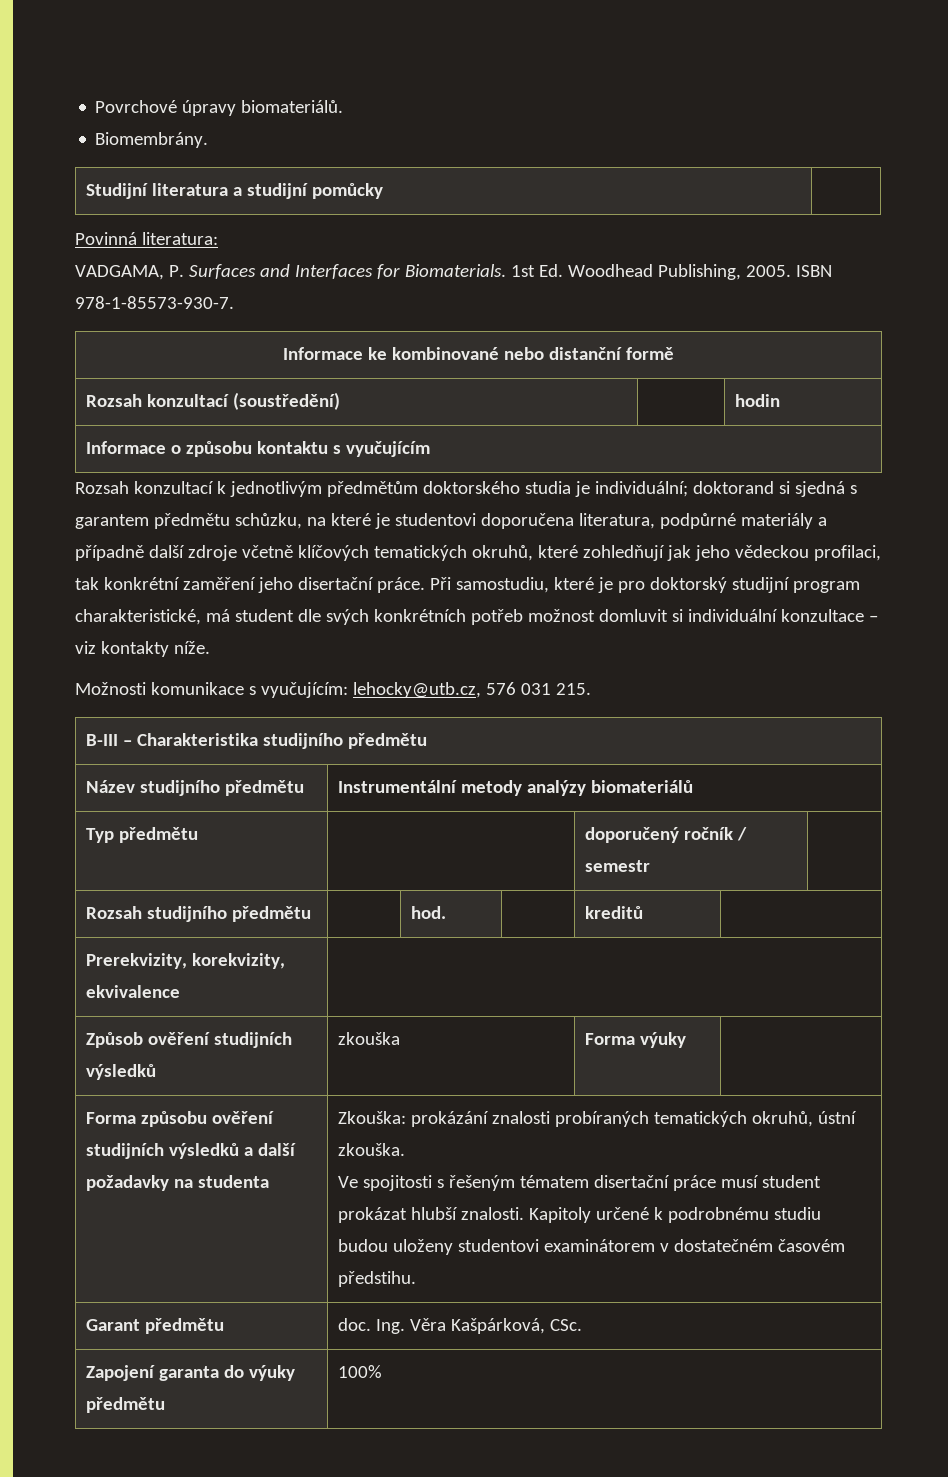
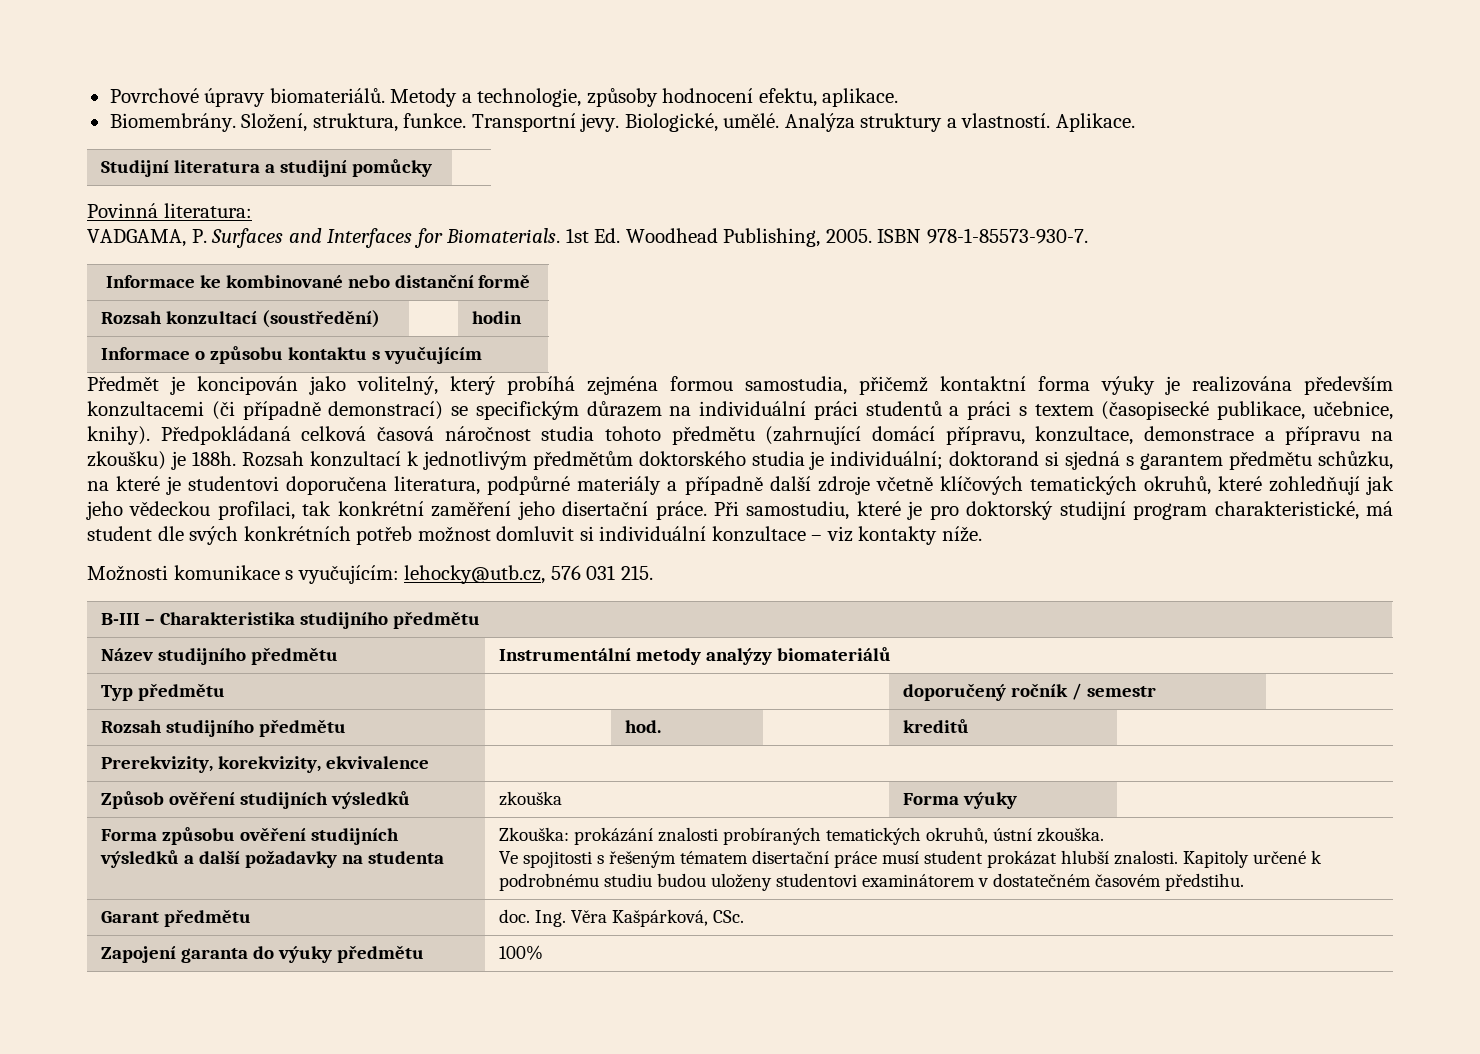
[95,132,209,148] // Biomembrány. -> [390,88,899,107] [109,113,1135,132] Metody a technologie, způsoby hodnocení efektu, aplikace. // Biomembrány. Složení, struktura, funkce. Transportní jevy. Biologické, umělé. Analýza struktury a vlastností. Aplikace.
(430, 449) none -> [87,376,1393,395] [87,401,1393,420] [87,426,1394,445] [87,451,236,470] Předmět je koncipován jako volitelný, který probíhá zejména formou samostudia, přičemž kontaktní forma výuky je realizována především konzultacemi (či případně demonstrací) se specifickým důrazem na individuální práci studentů a práci s textem (časopisecké publikace, učebnice, knihy). Předpokládaná celková časová náročnost studia tohoto předmětu (zahrnující domácí přípravu, konzultace, demonstrace a přípravu na zkoušku) je 188h.

